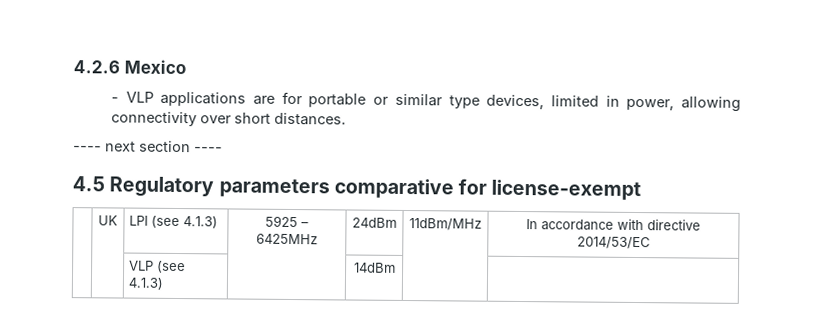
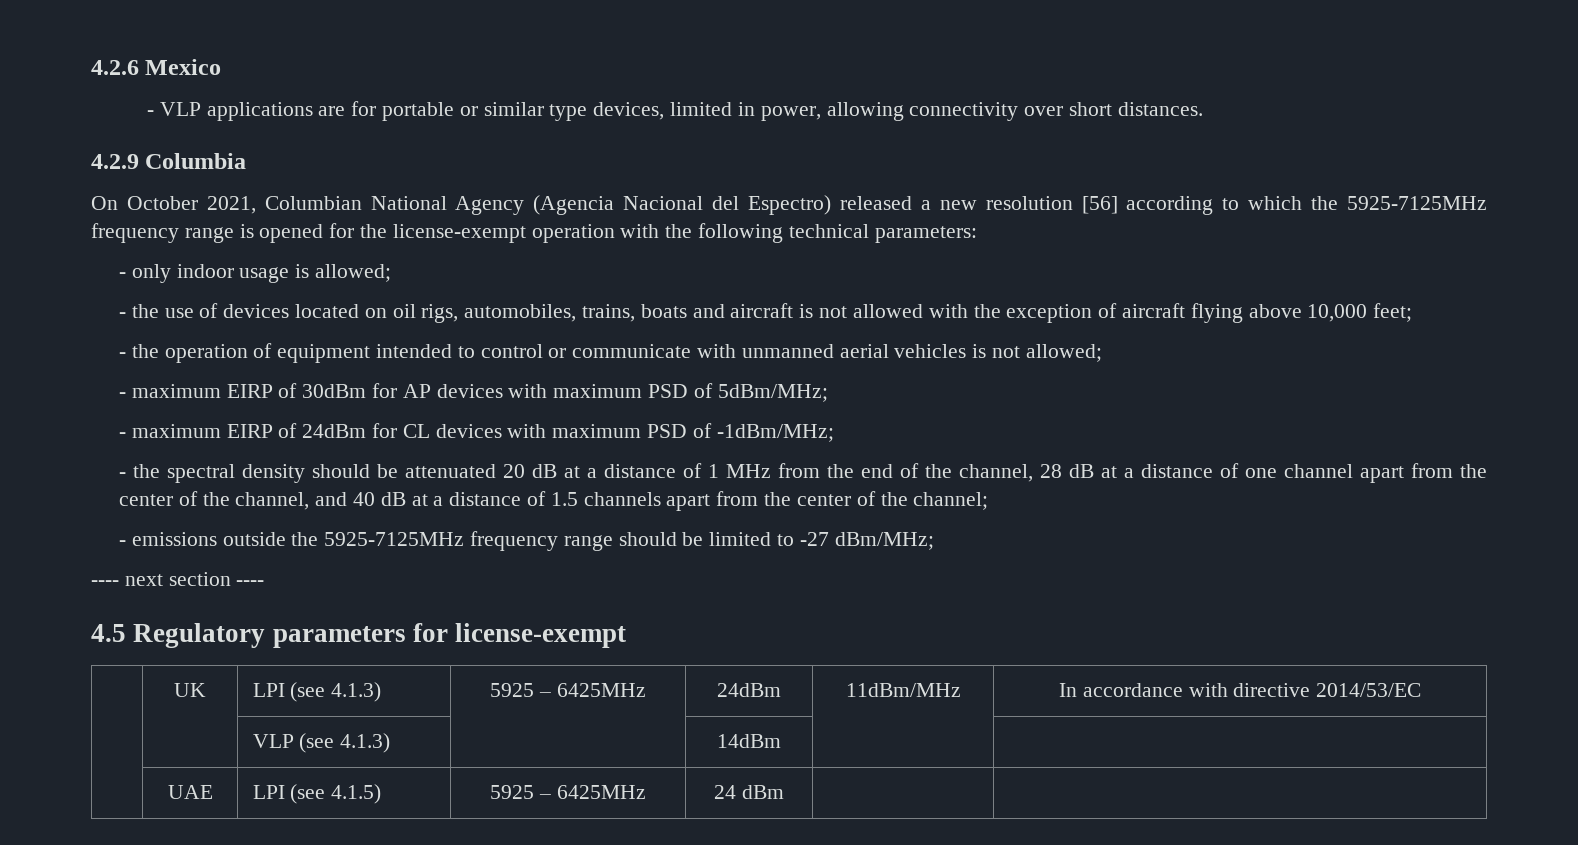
(346, 119) none -> [91,153,247,169] [91,195,1487,215] [91,223,977,243] [119,264,392,283] [119,303,1413,323] [119,343,1102,363] [119,383,828,402] [119,423,834,442] [119,463,1487,483] [119,491,989,511] [119,531,934,551] // 4.2.9 Columbia // On October 2021, Columbian National Agency (Agencia Nacional del Espectro) released a new resolution [56] according to which the 5925-7125MHz frequency range is opened for the license-exempt operation with the following technical parameters: // - only indoor usage is allowed; // - the use of devices located on oil rigs, automobiles, trains, boats and aircraft is not allowed with the exception of aircraft flying above 10,000 feet; // - the operation of equipment intended to control or communicate with unmanned aerial vehicles is not allowed; // - maximum EIRP of 30dBm for AP devices with maximum PSD of 5dBm/MHz; // - maximum EIRP of 24dBm for CL devices with maximum PSD of -1dBm/MHz; // - the spectral density should be attenuated 20 dB at a distance of 1 MHz from the end of the channel, 28 dB at a distance of one channel apart from the center of the channel, and 40 dB at a distance of 1.5 channels apart from the center of the channel; // - emissions outside the 5925-7125MHz frequency range should be limited to -27 dBm/MHz;
[333,178,454,199] comparative -> (406, 637) none
(396, 267) none -> [167,785,213,799] [252,784,382,804] [490,785,646,799] [714,785,784,799] // | UAE | LPI (see 4.1.5) | 5925 – 6425MHz | 24 dBm | |

